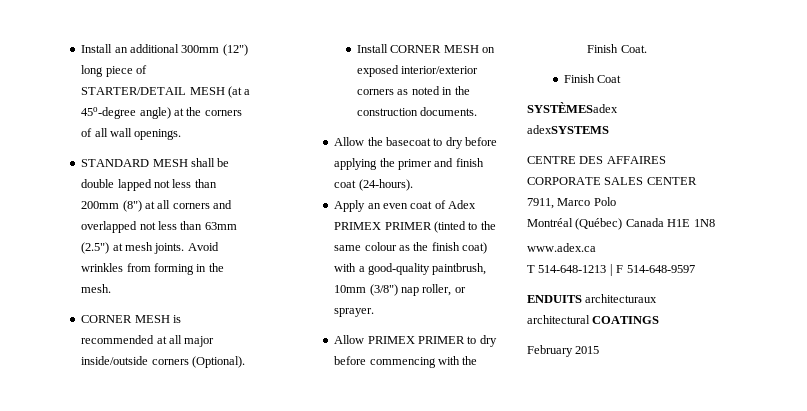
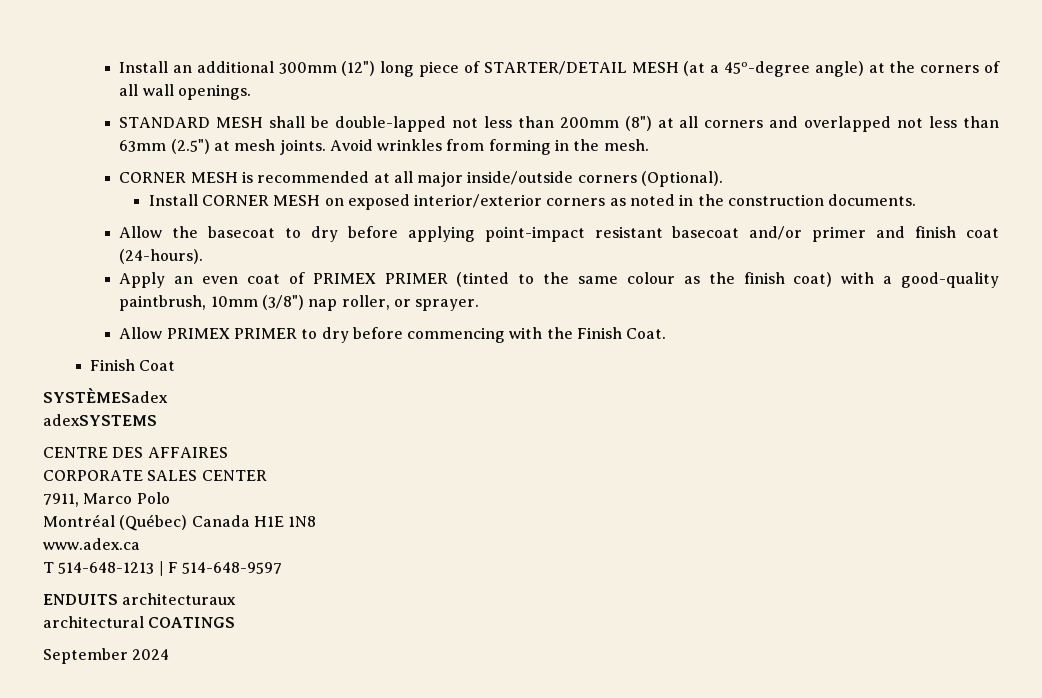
[81,179,152,191] double lapped -> [334,116,446,132] double-lapped
[379,158,395,167] the -> [484,226,803,242] point-impact resistant basecoat and/or
[448,200,477,209] Adex -> (305, 278) none
[527,345,600,357] February 2015 -> [43,648,170,664] September 2024

